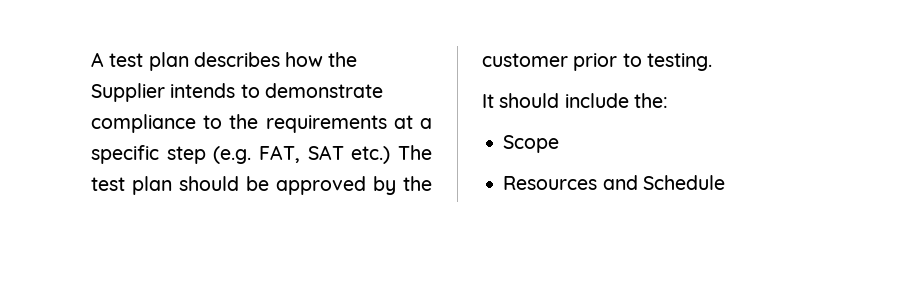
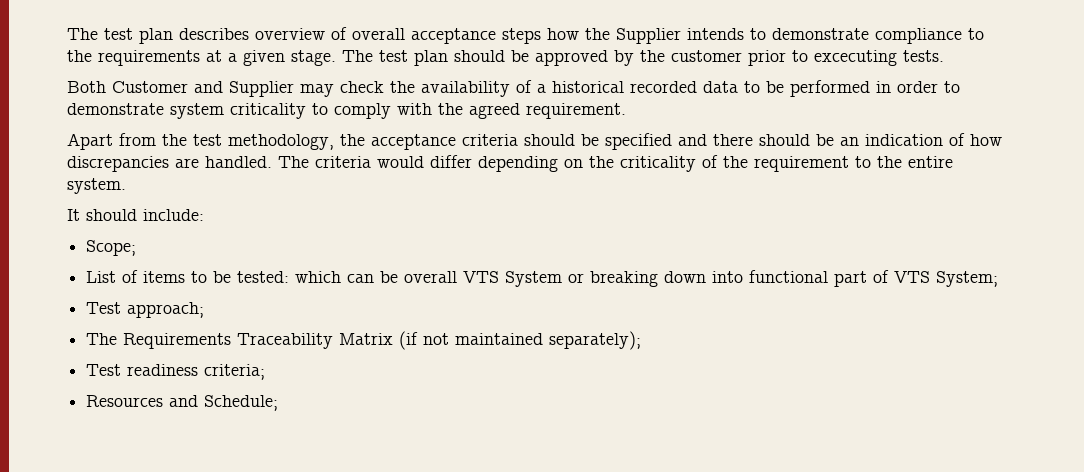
[91,52,104,67] A -> [67,28,98,40] The
(280, 59) none -> [255,27,541,44] overview of overall acceptance steps
[91,145,391,164] specific step (e.g. FAT, SAT etc.) -> [243,50,336,66] given stage.
[646,53,712,71] [482,93,668,108] [503,135,560,153] testing. // It should include the: // Scope -> [814,50,944,66] [67,80,960,97] [67,103,626,119] [67,133,1002,150] [67,155,953,172] [67,178,126,194] [67,209,204,221] [86,240,137,256] [86,270,999,287] [86,302,205,318] [86,331,642,350] [86,364,266,380] excecuting tests. // Both Customer and Supplier may check the availability of a historical recorded data to be performed in order to demonstrate system criticality to comply with the agreed requirement. // Apart from the test methodology, the acceptance criteria should be specified and there should be an indication of how discrepancies are handled. The criteria would differ depending on the criticality of the requirement to the entire system. // It should include: // Scope; // List of items to be tested: which can be overall VTS System or breaking down into functional part of VTS System; // Test approach; // The Requirements Traceability Matrix (if not maintained separately); // Test readiness criteria;
[642,175,725,190] Schedule -> [204,395,279,411] Schedule;

